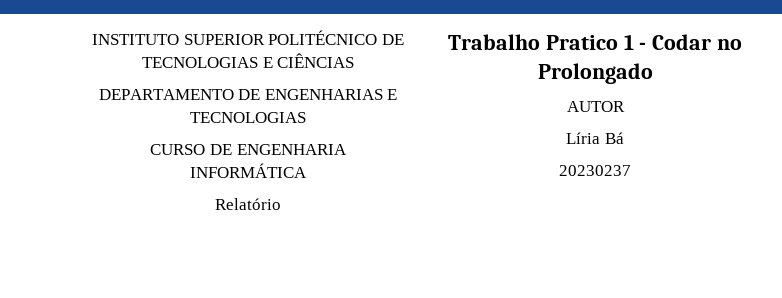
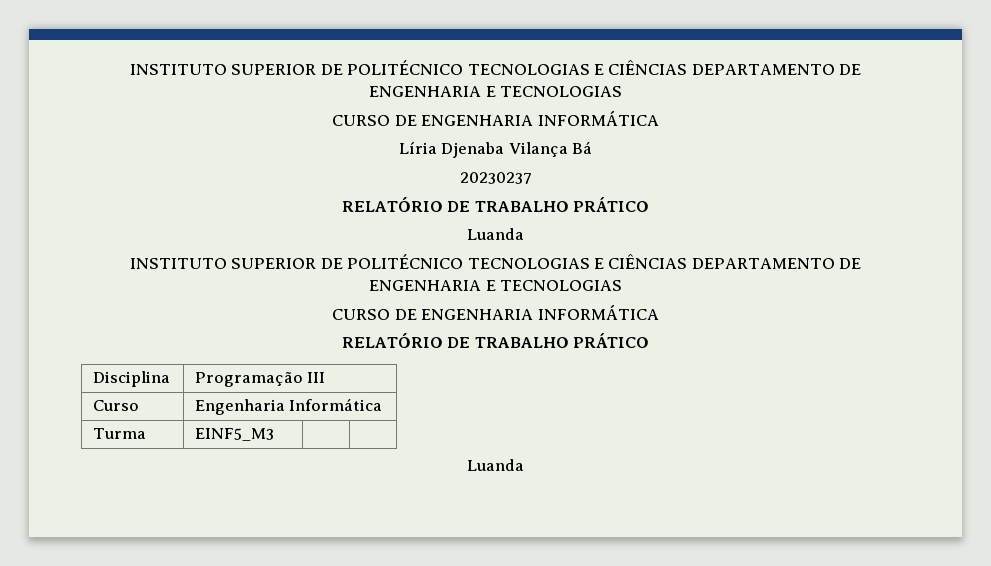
[92,30,404,45] [141,53,355,68] [98,89,398,100] [190,112,306,123] [150,144,347,155] [190,163,307,178] [215,198,281,210] [447,34,743,50] [537,63,653,84] [566,101,625,112] INSTITUTO SUPERIOR POLITÉCNICO DE TECNOLOGIAS E CIÊNCIAS // DEPARTAMENTO DE ENGENHARIAS E TECNOLOGIAS // CURSO DE ENGENHARIA INFORMÁTICA // Relatório // Trabalho Pratico 1 - Codar no Prolongado // AUTOR -> [129,60,862,75] [369,86,622,97] [332,111,659,126] INSTITUTO SUPERIOR DE POLITÉCNICO TECNOLOGIAS E CIÊNCIAS DEPARTAMENTO DE ENGENHARIA E TECNOLOGIAS // CURSO DE ENGENHARIA INFORMÁTICA
(601, 138) none -> [441,142,568,158] Djenaba Vilança
(631, 170) none -> [341,197,650,212] [467,228,524,240] [129,254,862,269] [369,280,622,291] [332,305,659,320] [341,333,650,348] [93,371,171,387] [195,372,326,387] [93,400,140,411] [195,398,383,415] [93,428,147,439] [195,428,275,441] [467,459,524,471] // RELATÓRIO DE TRABALHO PRÁTICO // Luanda // INSTITUTO SUPERIOR DE POLITÉCNICO TECNOLOGIAS E CIÊNCIAS DEPARTAMENTO DE ENGENHARIA E TECNOLOGIAS // CURSO DE ENGENHARIA INFORMÁTICA // RELATÓRIO DE TRABALHO PRÁTICO // Disciplina | Programação III // Curso | Engenharia Informática // Turma | EINF5_M3 | | // Luanda

